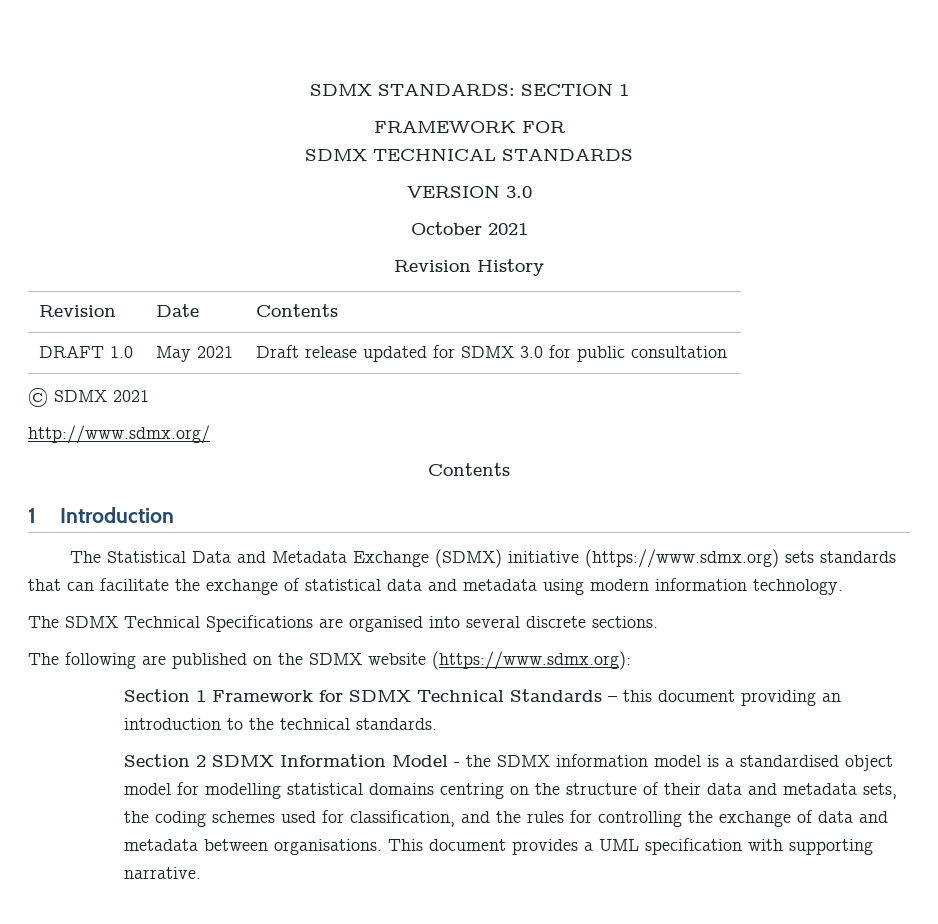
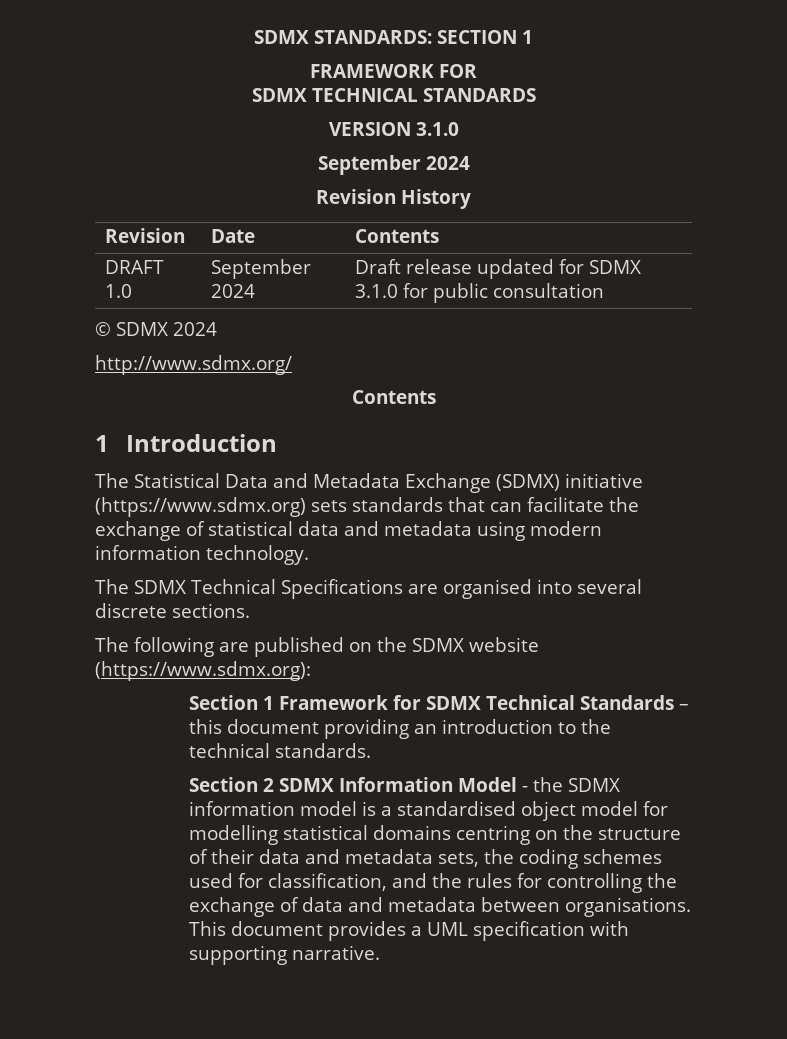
[505,186,532,198] [410,222,528,235] 3.0 // October 2021 -> [415,122,459,136] [317,155,470,175] 3.1.0 // September 2024
[156,346,234,362] May 2021 -> [210,259,311,279] [210,284,255,298] September 2024
[520,346,544,358] 3.0 -> [354,284,398,298] 3.1.0
[113,390,149,402] 2021 -> [173,322,217,336] 2024

